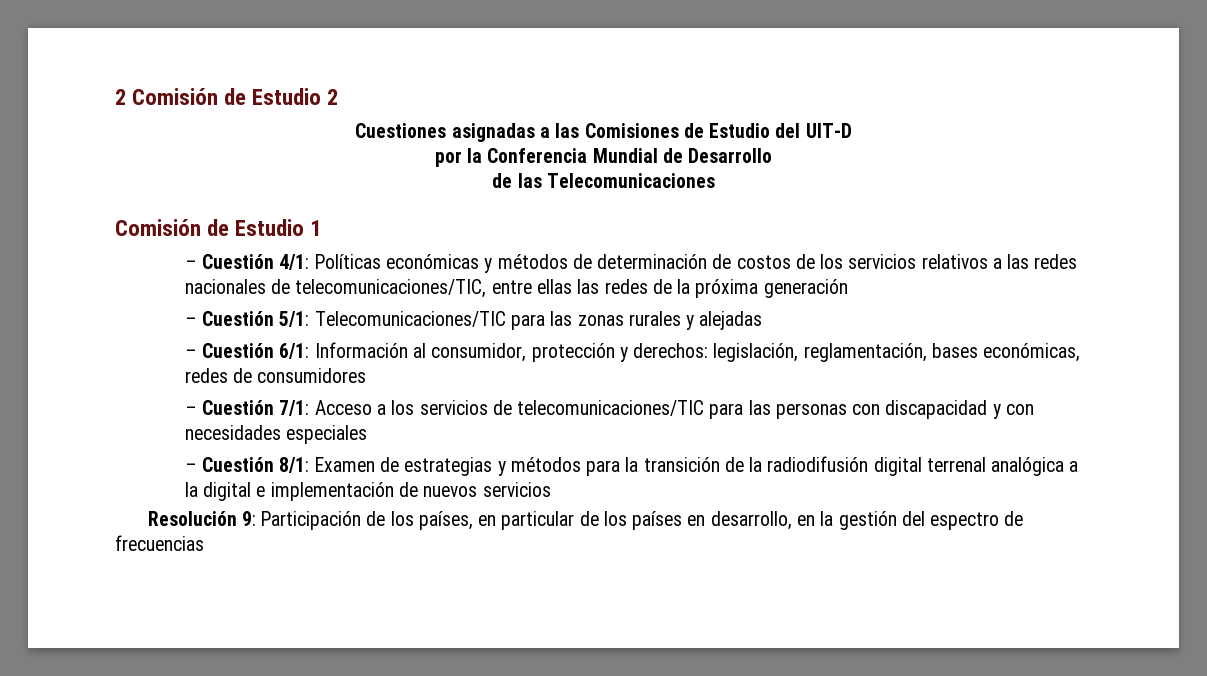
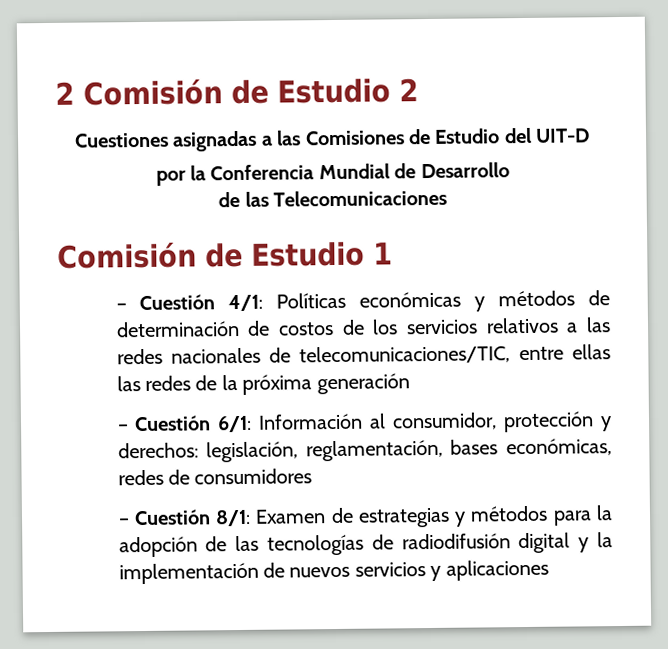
[184,311,763,330] // – Cuestión 5/1: Telecomunicaciones/TIC para las zonas rurales y alejadas -> (410, 384) none
[184,400,1034,419] [184,425,368,444] // – Cuestión 7/1: Acceso a los servicios de telecomunicaciones/TIC para las personas con discapacidad y con necesidades especiales -> (313, 476) none
[643,456,1079,476] [184,482,551,501] [147,511,1024,530] [115,535,204,551] transición de la radiodifusión digital terrenal analógica a la digital e implementación de nuevos servicios // Resolución 9: Participación de los países, en particular de los países en desarrollo, en la gestión del espectro de frecuencias -> [118,532,614,558] [118,559,549,585] adopción de las tecnologías de radiodifusión digital y la implementación de nuevos servicios y aplicaciones

